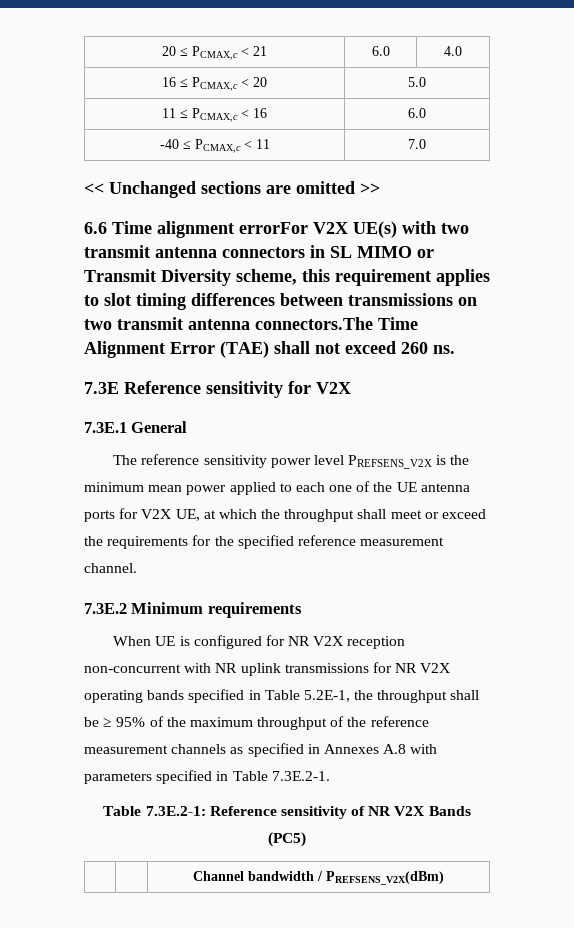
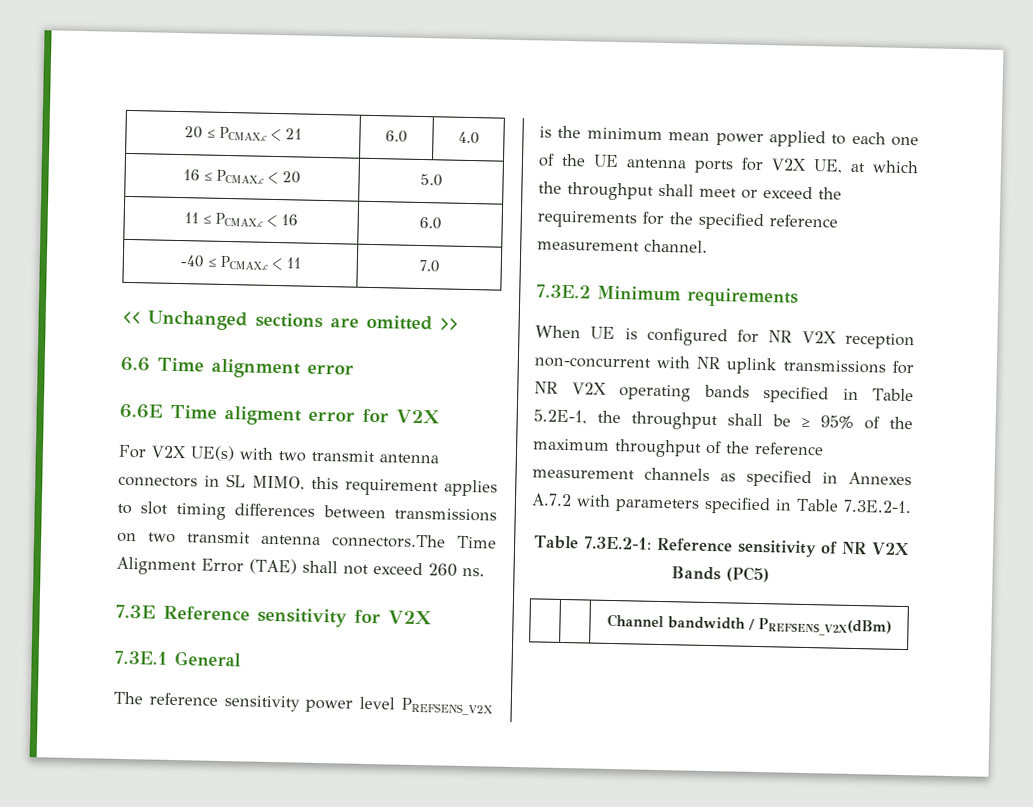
[239,222,308,234] errorFor -> [307,363,354,375] [119,403,440,426] [118,444,147,459] error // 6.6E Time aligment error for V2X // For
[357,246,434,258] [84,269,297,286] MIMO or Transmit Diversity scheme, -> [252,475,305,491] MIMO,
[383,744,407,754] A.8 -> [531,493,572,507] A.7.2

